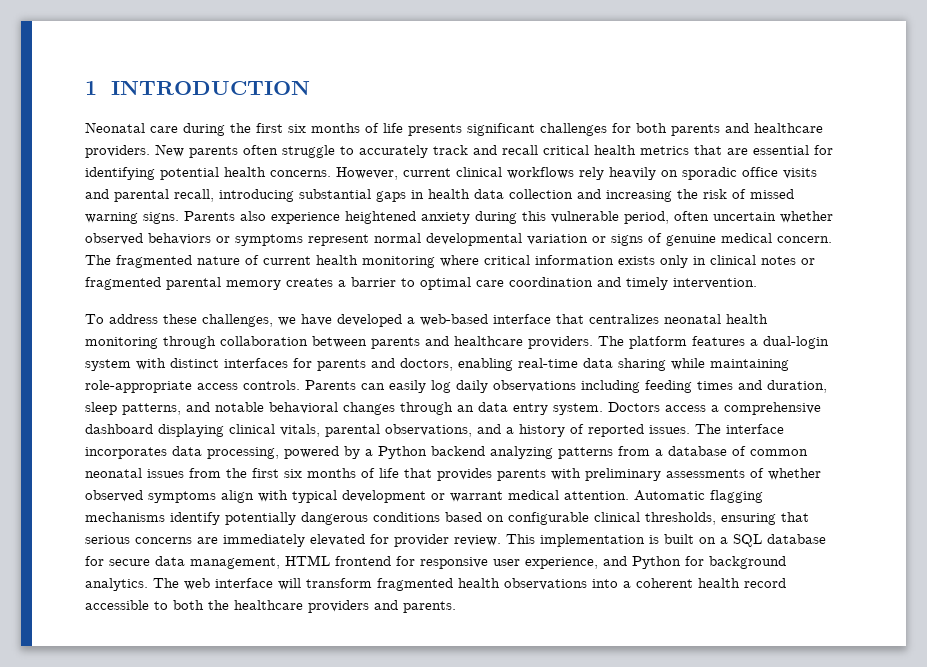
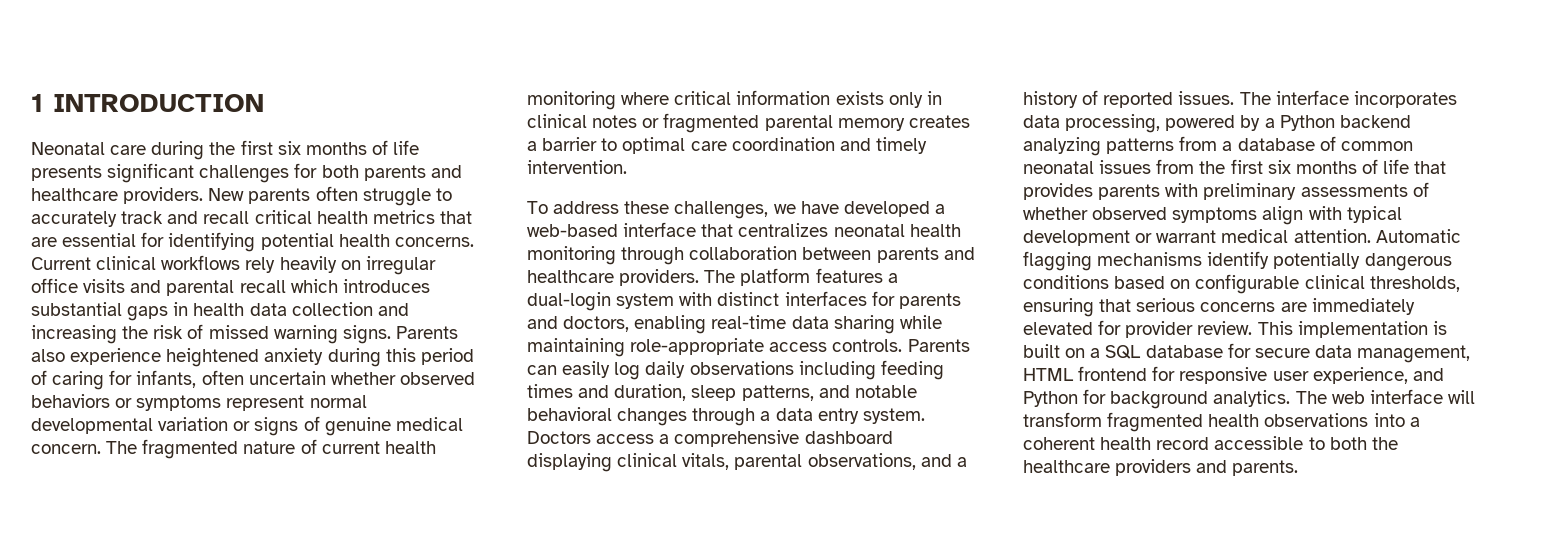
[336,167,451,180] However, current -> [31,257,91,270] Current
[682,167,737,180] sporadic -> [365,256,436,275] irregular
[174,189,294,202] recall, introducing -> [239,279,430,293] recall which introduces
[551,211,669,224] vulnerable period, -> [420,348,474,365] [31,370,197,390] period of caring for infants,
[457,405,474,412] an -> [760,411,771,421] a

